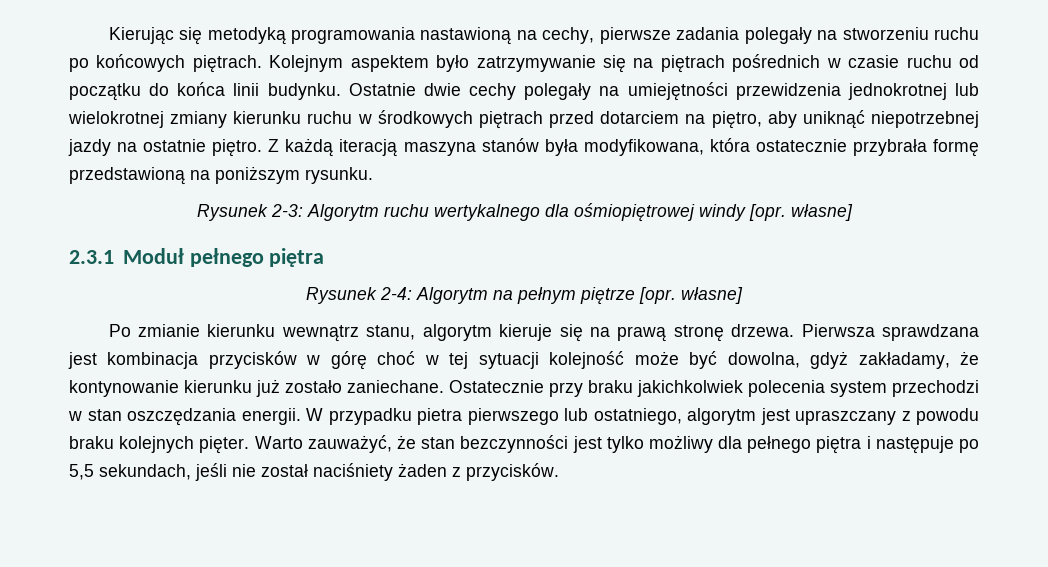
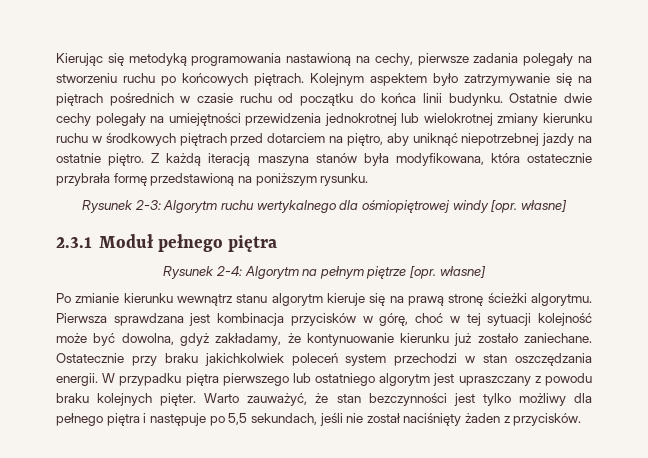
[366,325,416,340] stanu, -> [236,294,268,303] stanu
[731,324,795,337] drzewa. -> [487,293,592,306] ścieżki algorytmu.
[330,351,367,370] górę -> [379,313,409,326] górę,
[69,380,179,397] kontynowanie -> [306,333,394,346] kontynuowanie
[748,380,825,397] polecenia -> [291,353,338,366] poleceń
[417,408,462,425] pietra -> [185,373,219,386] piętra
[593,408,682,425] ostatniego, -> [315,373,376,386] ostatniego
[313,463,393,481] naciśniety -> [403,413,462,426] naciśnięty

